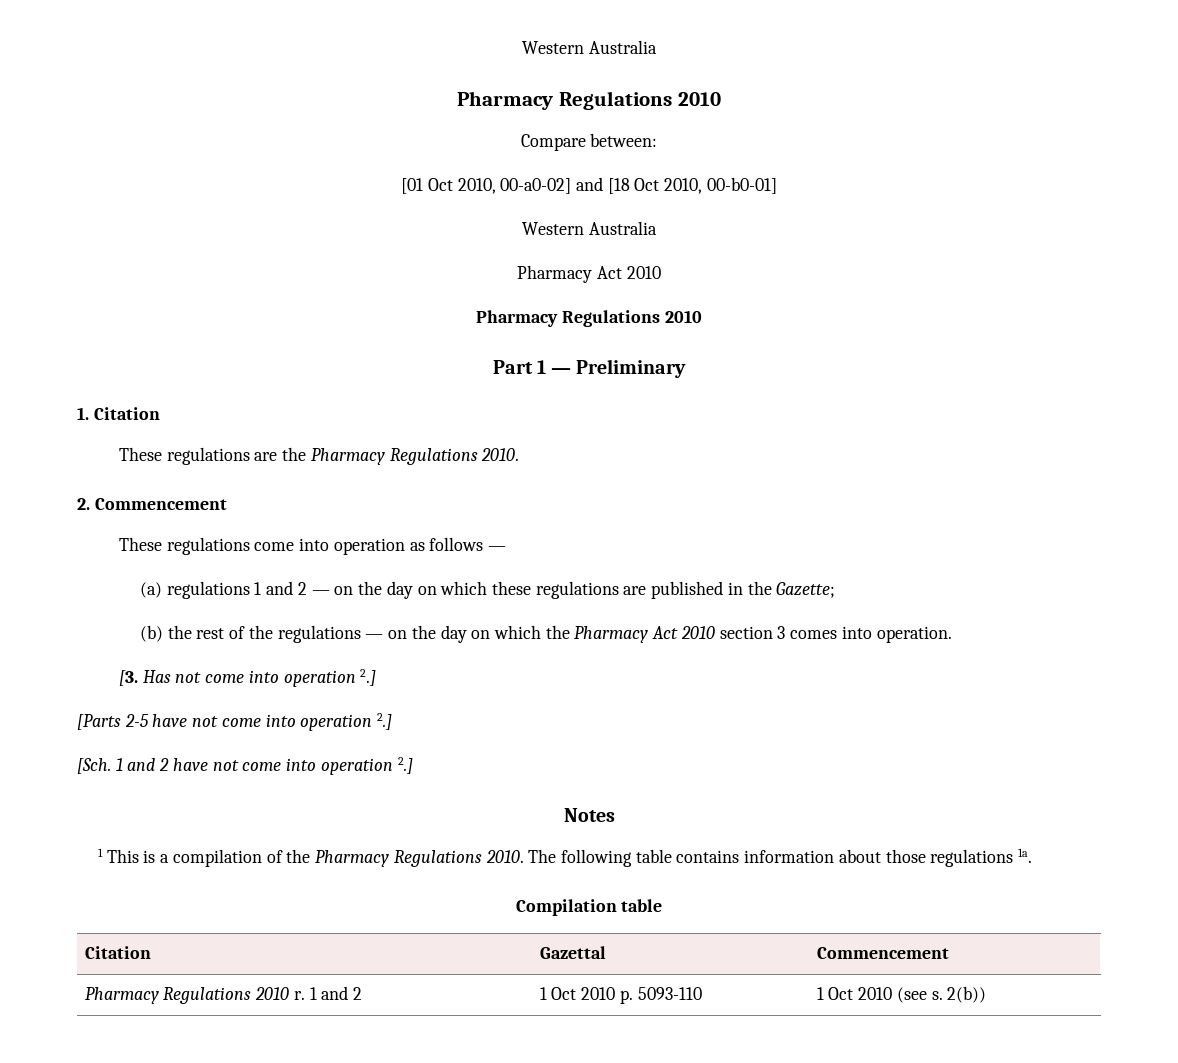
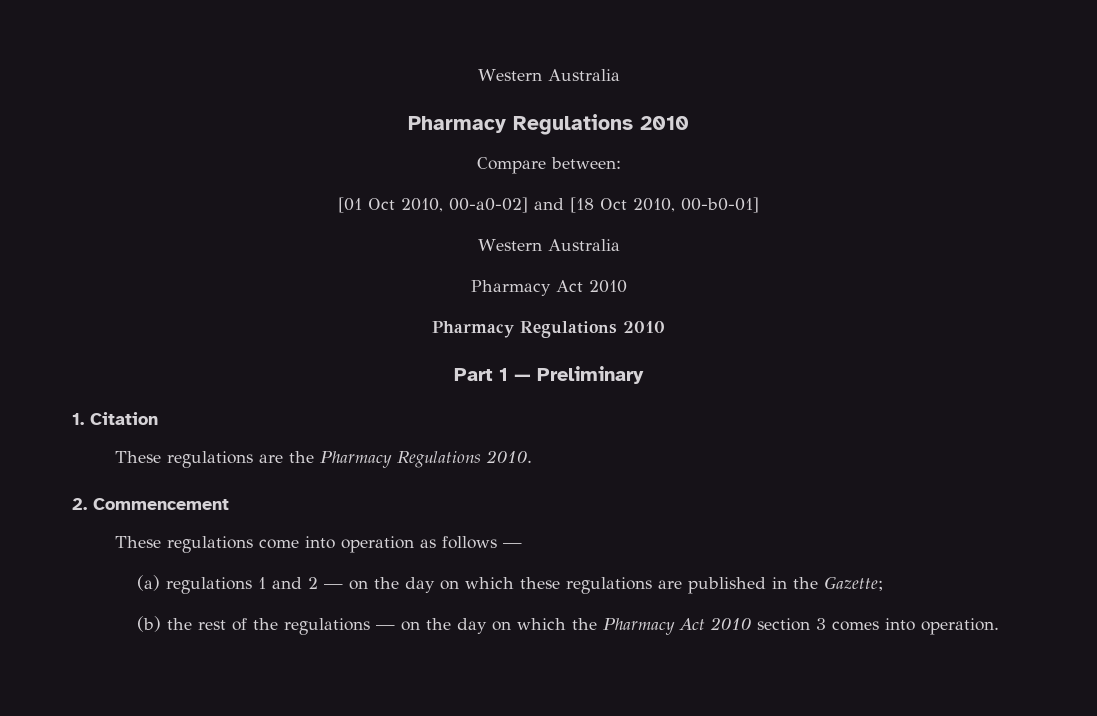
[119,669,377,687] [77,713,393,731] [77,757,413,775] [563,808,615,822] [98,848,1033,867] [515,899,663,916] [84,946,151,959] [539,946,606,959] [816,947,949,959] [84,986,363,1004] [539,987,702,1004] [816,986,987,1003] // [3. Has not come into operation 2.] // [Parts 2-5 have not come into operation 2.] // [Sch. 1 and 2 have not come into operation 2.] // Notes // 1 This is a compilation of the Pharmacy Regulations 2010. The following table contains information about those regulations 1a. // Compilation table // Citation | Gazettal | Commencement // Pharmacy Regulations 2010 r. 1 and 2 | 1 Oct 2010 p. 5093-110 | 1 Oct 2010 (see s. 2(b)) -> (999, 626) none

